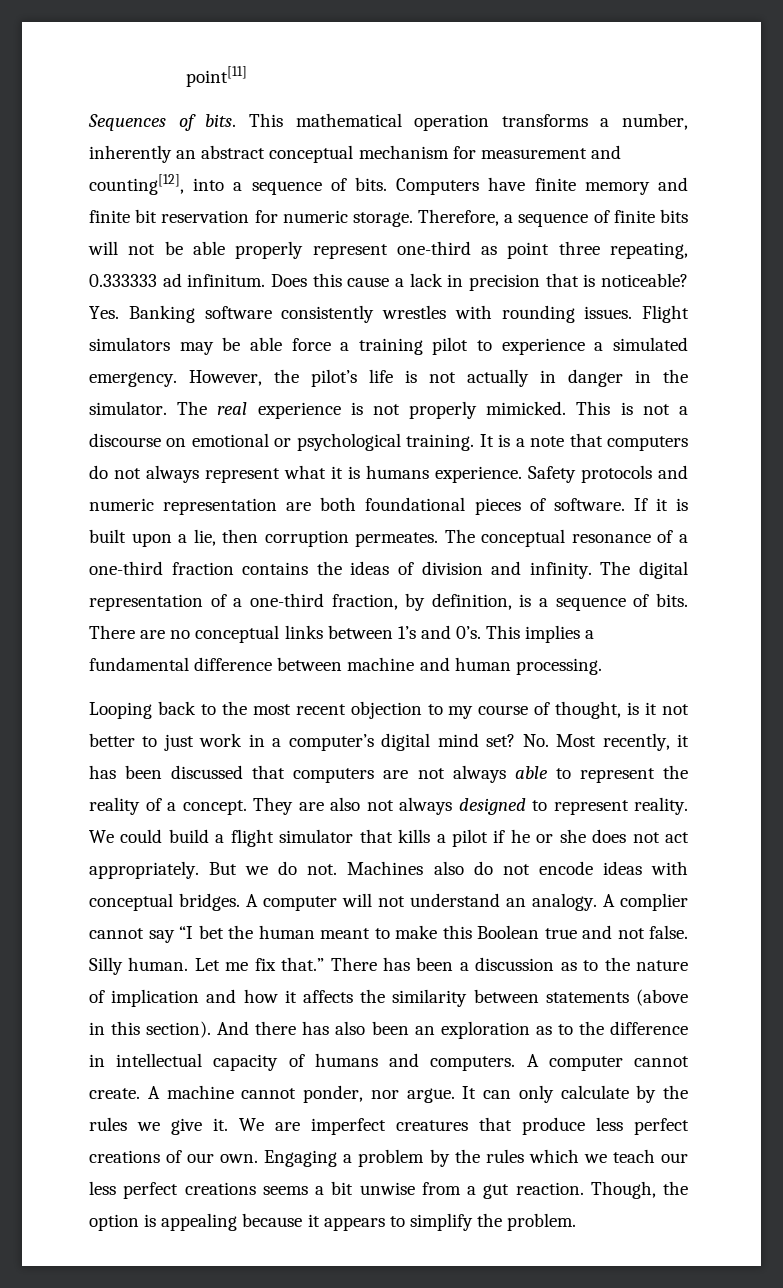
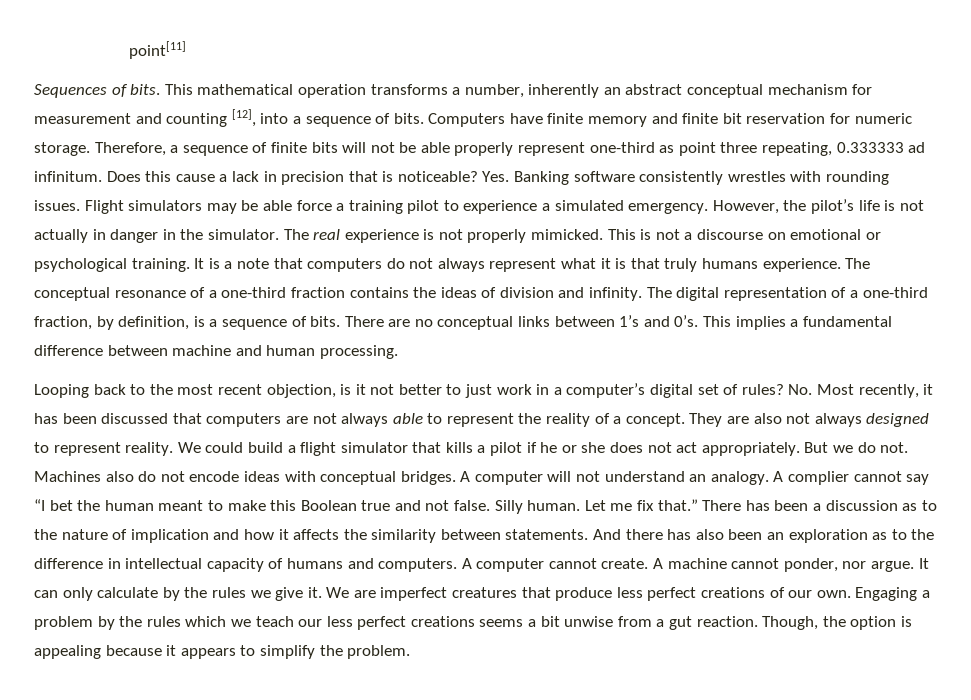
[89,174,184,195] counting[12], -> [166,109,256,127] counting [12],
[366,465,688,483] [89,497,689,515] [89,529,439,547] humans experience. Safety protocols and numeric representation are both foundational pieces of software. If it is built upon a lie, then corruption permeates. -> [630,258,841,272] that truly humans experience.
[350,701,622,719] objection to my course of thought, -> [266,384,336,398] objection,
[437,733,516,747] mind set? -> [697,384,784,395] set of rules?
[545,989,688,1006] [89,1021,212,1038] statements (above in this section). -> [505,529,589,540] statements.

